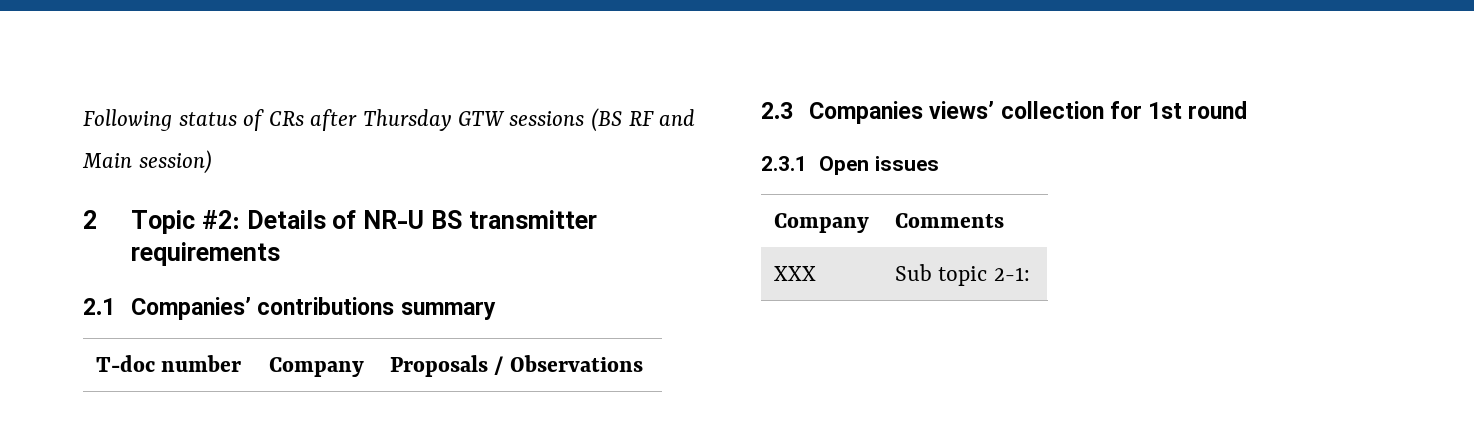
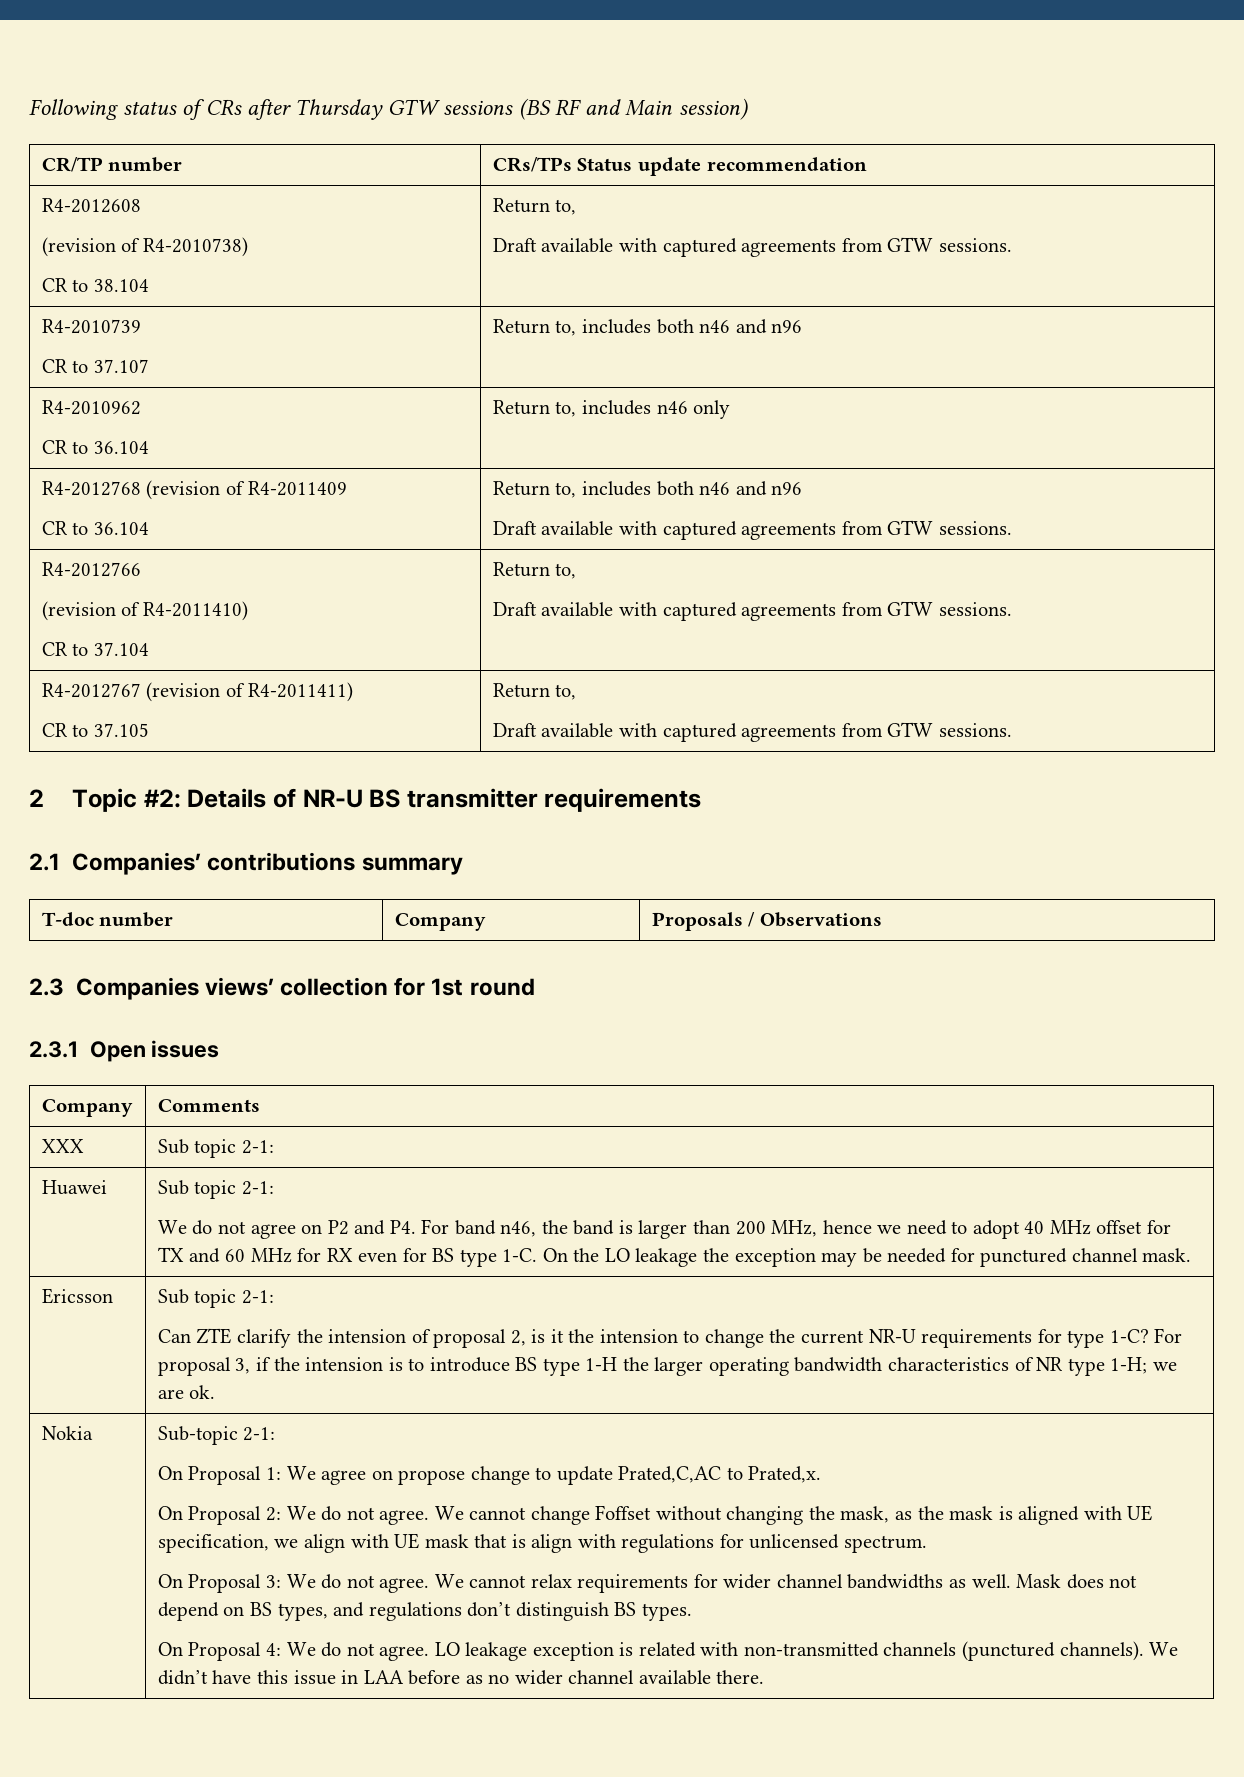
(212, 162) none -> [41,157,183,172] [492,157,867,176] [41,198,141,213] [41,237,249,257] [41,278,150,292] [492,198,577,215] [492,237,1012,257] [41,319,141,334] [41,359,150,373] [492,319,803,336] [41,400,141,415] [41,440,150,454] [492,400,731,419] [41,480,347,500] [41,521,150,535] [492,481,803,498] [492,520,1012,540] [41,562,141,577] [41,601,249,621] [41,642,150,656] [492,562,577,579] [492,601,1012,621] [41,682,353,702] [41,723,150,737] [492,683,577,700] [492,722,1012,742] // CR/TP number | CRs/TPs Status update recommendation // R4-2012608 // (revision of R4-2010738) // CR to 38.104 | Return to, // Draft available with captured agreements from GTW sessions. // R4-2010739 // CR to 37.107 | Return to, includes both n46 and n96 // R4-2010962 // CR to 36.104 | Return to, includes n46 only // R4-2012768 (revision of R4-2011409 // CR to 36.104 | Return to, includes both n46 and n96 // Draft available with captured agreements from GTW sessions. // R4-2012766 // (revision of R4-2011410) // CR to 37.104 | Return to, // Draft available with captured agreements from GTW sessions. // R4-2012767 (revision of R4-2011411) // CR to 37.105 | Return to, // Draft available with captured agreements from GTW sessions.
(1030, 274) none -> [41,1180,107,1195] [157,1180,275,1199] [157,1219,1171,1239] [157,1247,1192,1267] [41,1288,113,1304] [157,1289,275,1308] [157,1328,1183,1348] [157,1357,1177,1376] [157,1385,216,1399] [41,1426,93,1440] [157,1426,276,1445] [157,1466,822,1485] [157,1505,1153,1525] [157,1533,927,1553] [157,1574,1138,1593] [157,1602,692,1621] [157,1641,1179,1661] [157,1670,765,1685] // Huawei | Sub topic 2-1: // We do not agree on P2 and P4. For band n46, the band is larger than 200 MHz, hence we need to adopt 40 MHz offset for TX and 60 MHz for RX even for BS type 1-C. On the LO leakage the exception may be needed for punctured channel mask. // Ericsson | Sub topic 2-1: // Can ZTE clarify the intension of proposal 2, is it the intension to change the current NR-U requirements for type 1-C? For proposal 3, if the intension is to introduce BS type 1-H the larger operating bandwidth characteristics of NR type 1-H; we are ok. // Nokia | Sub-topic 2-1: // On Proposal 1: We agree on propose change to update Prated,C,AC to Prated,x. // On Proposal 2: We do not agree. We cannot change Foffset without changing the mask, as the mask is aligned with UE specification, we align with UE mask that is align with regulations for unlicensed spectrum. // On Proposal 3: We do not agree. We cannot relax requirements for wider channel bandwidths as well. Mask does not depend on BS types, and regulations don’t distinguish BS types. // On Proposal 4: We do not agree. LO leakage exception is related with non-transmitted channels (punctured channels). We didn’t have this issue in LAA before as no wider channel available there.

